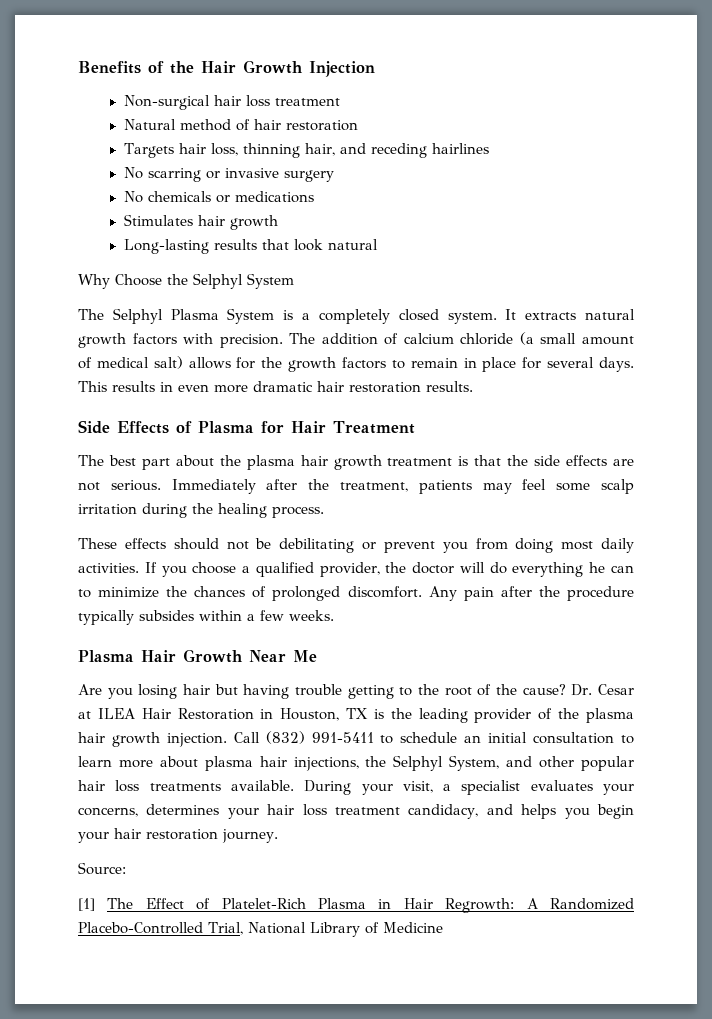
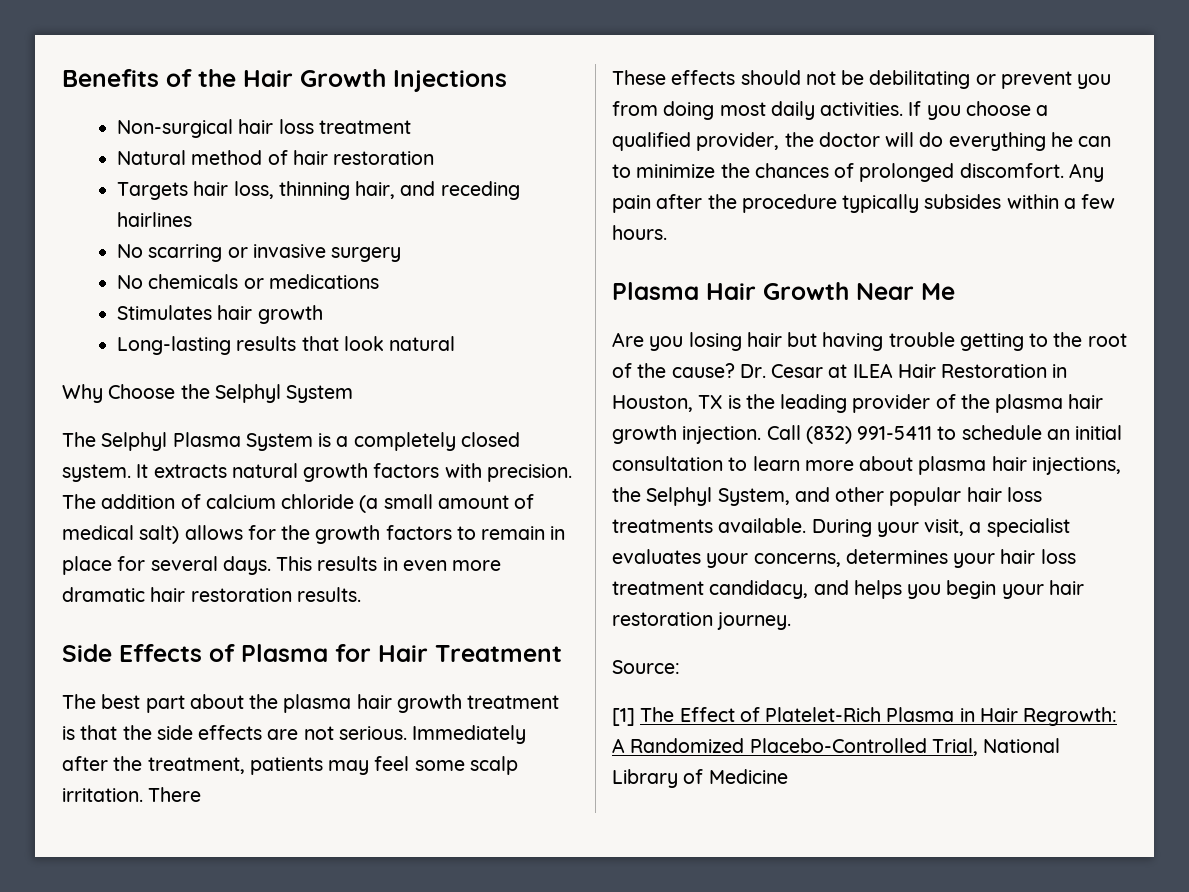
[309,61,375,77] Injection -> [393,70,507,92] Injections
[78,503,324,518] irritation during the healing process. -> [62,787,202,802] irritation. There
[289,610,334,621] weeks. -> [612,225,667,240] hours.

